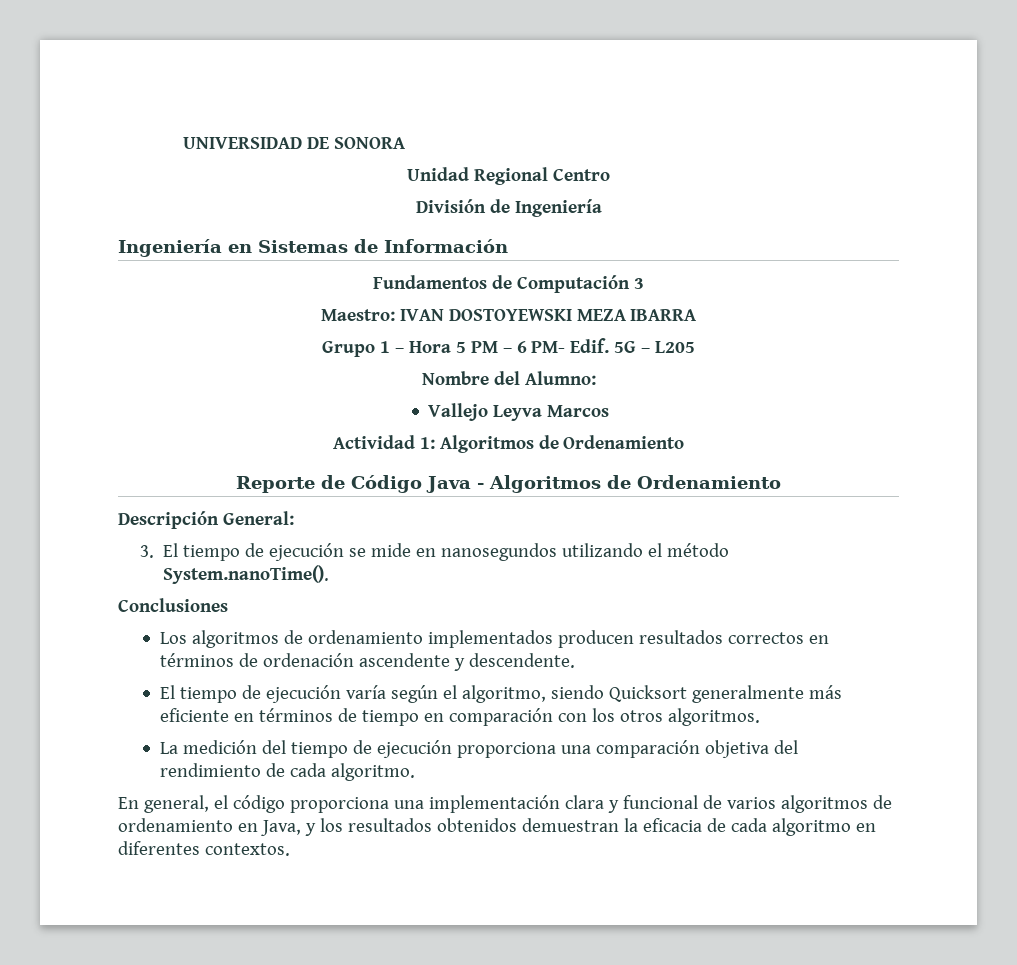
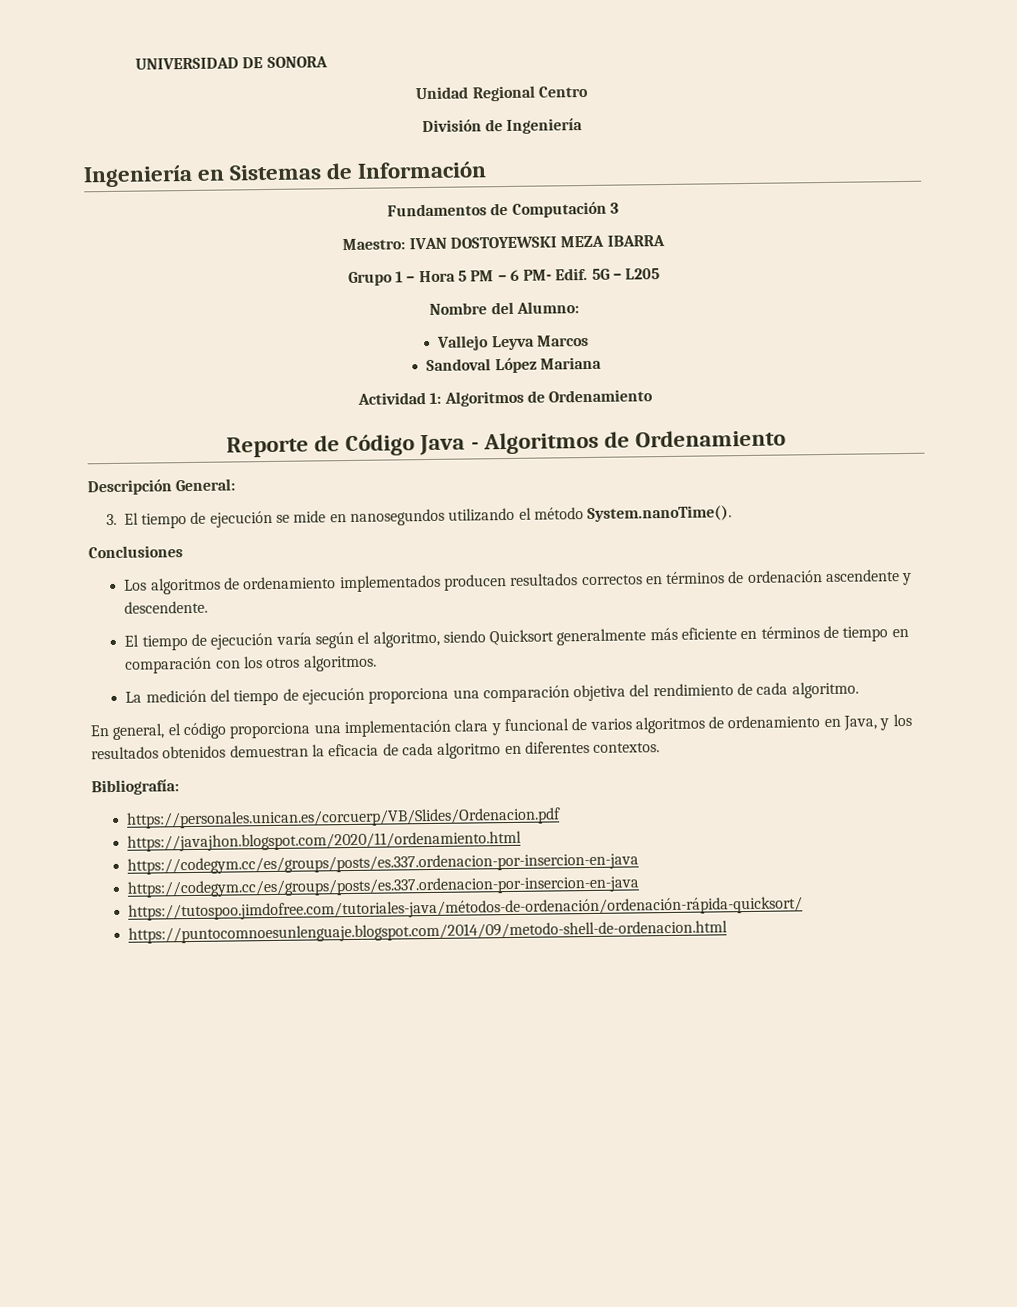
(610, 411) none -> [426,356,603,374] // Sandoval López Mariana
(290, 849) none -> [91,779,179,796] [126,807,562,829] [127,830,523,852] [127,852,640,875] [127,875,640,898] [128,896,804,921] [128,920,729,944] // Bibliografía: // https://personales.unican.es/corcuerp/VB/Slides/Ordenacion.pdf // https://javajhon.blogspot.com/2020/11/ordenamiento.html // https://codegym.cc/es/groups/posts/es.337.ordenacion-por-insercion-en-java // https://codegym.cc/es/groups/posts/es.337.ordenacion-por-insercion-en-java // https://tutospoo.jimdofree.com/tutoriales-java/métodos-de-ordenación/ordenación-rápida-quicksort/ // https://puntocomnoesunlenguaje.blogspot.com/2014/09/metodo-shell-de-ordenacion.html

